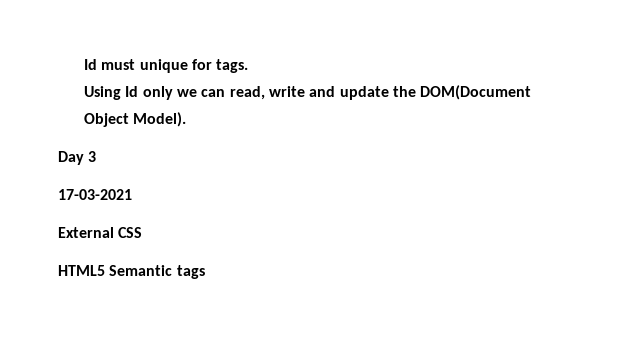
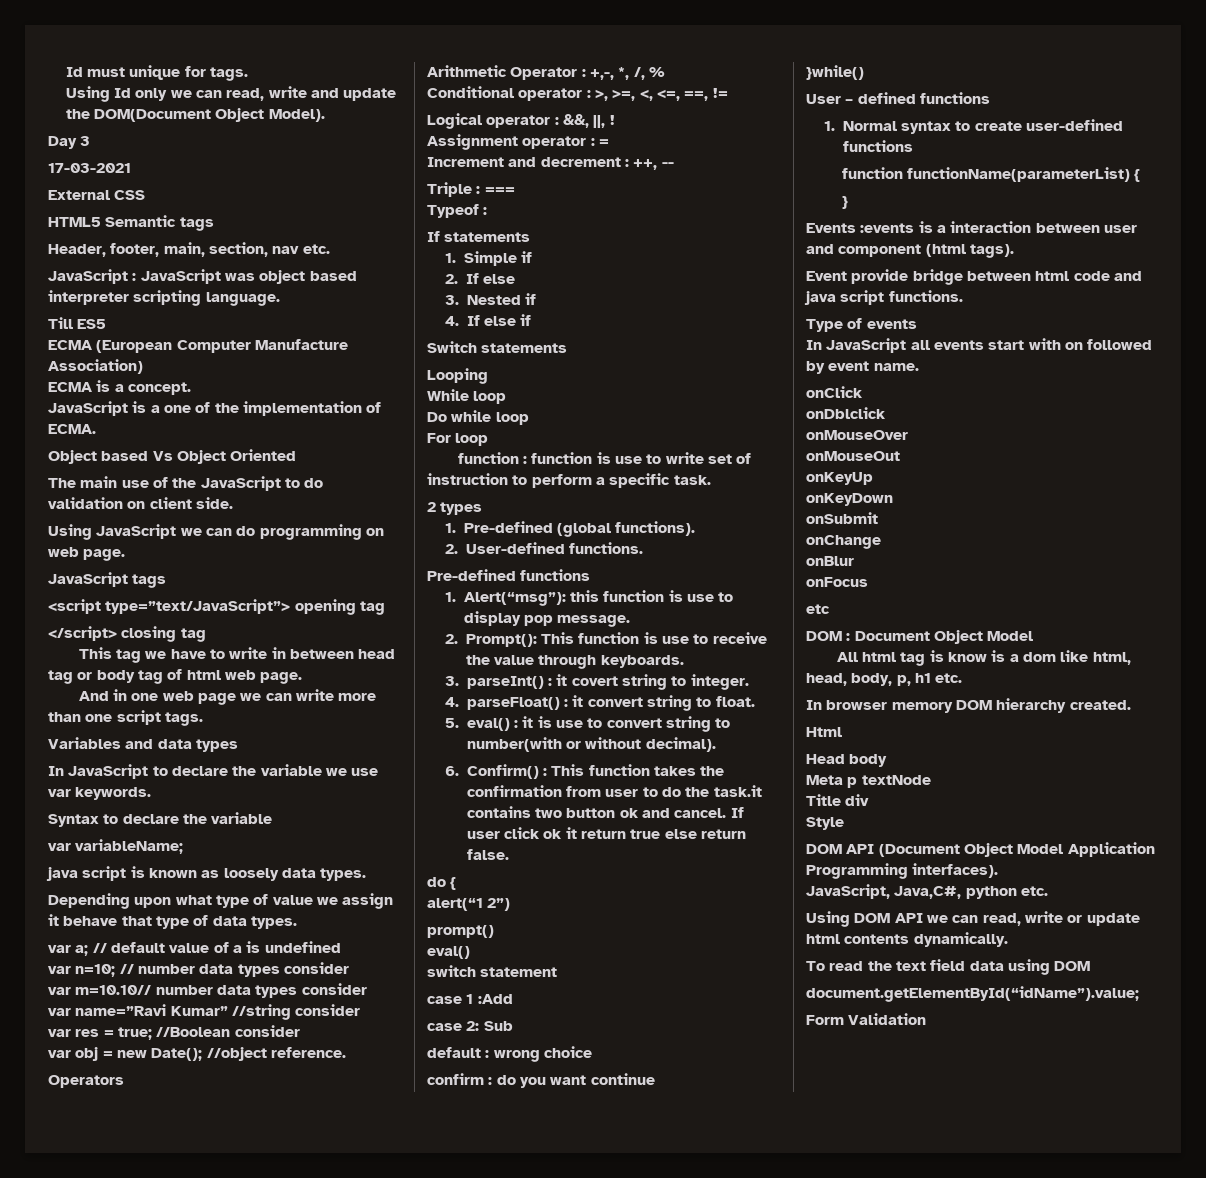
(205, 272) none -> [48,242,330,257] [48,269,357,284] [48,290,280,306] [48,317,107,329] [48,339,348,353] [48,359,143,374] [48,380,191,395] [48,401,382,416] [48,424,96,434] [48,449,297,464] [48,476,324,491] [48,497,233,509] [48,524,384,540] [48,547,126,561] [48,572,167,588] [48,599,385,615] [48,626,206,642] [78,647,396,663] [48,669,303,684] [78,689,377,705] [48,710,203,726] [48,737,238,752] [48,764,379,779] [48,787,152,800] [48,812,273,827] [48,839,184,854] [46,866,367,881] [48,893,394,909] [48,914,297,929] [48,941,341,956] [48,962,349,977] [48,983,367,998] [48,1004,361,1020] [48,1025,300,1040] [48,1047,346,1061] [48,1075,124,1088] [427,65,665,80] [427,86,728,101] [427,113,615,129] [427,134,609,150] [427,157,674,170] [427,182,515,197] [427,204,488,218] [427,231,531,242] [444,251,533,266] [444,273,516,284] [444,293,537,305] [444,314,532,326] [427,341,568,353] [427,368,488,384] [427,389,507,404] [427,410,529,425] [427,433,489,446] [457,452,752,464] [427,473,711,488] [427,502,483,515] [444,521,696,537] [444,542,644,554] [427,569,591,581] [444,590,734,606] [463,611,631,627] [444,632,767,647] [465,655,684,669] [444,674,749,690] [444,695,755,711] [444,716,731,732] [466,737,716,752] [444,764,725,779] [466,785,762,797] [466,806,744,818] [466,827,746,839] [466,849,509,860] [427,877,457,890] [427,898,511,911] [427,925,494,938] [427,946,470,959] [427,965,558,977] [427,994,513,1004] [427,1021,513,1031] [427,1046,592,1062] [427,1073,655,1088] [806,65,864,80] [806,92,990,104] [823,119,1124,134] [842,140,913,152] [841,167,1141,182] [841,196,848,209] [806,221,1137,233] [806,244,1014,258] [806,269,1142,285] [804,290,963,305] [806,318,917,332] [806,338,1153,353] [806,361,919,374] [806,386,863,398] [806,407,886,419] [806,430,908,440] [806,451,900,461] [806,472,873,485] [806,493,893,506] [806,512,878,524] [806,535,881,549] [806,556,854,566] [806,577,868,587] [806,604,830,614] [806,630,1034,644] [836,650,1131,666] [806,673,963,686] [806,698,1131,713] [806,727,842,737] [806,754,888,767] [806,775,931,788] [806,794,870,806] [806,817,844,830] [806,842,1155,857] [806,863,999,879] [806,884,1048,899] [806,911,1140,927] [806,932,1008,947] [806,959,1091,975] [806,986,1139,1002] [806,1013,927,1025] // Header, footer, main, section, nav etc. // JavaScript : JavaScript was object based interpreter scripting language. // Till ES5 // ECMA (European Computer Manufacture Association) // ECMA is a concept. // JavaScript is a one of the implementation of ECMA. // Object based Vs Object Oriented // The main use of the JavaScript to do validation on client side. // Using JavaScript we can do programming on web page. // JavaScript tags // <script type=”text/JavaScript”> opening tag // </script> closing tag // This tag we have to write in between head tag or body tag of html web page. // And in one web page we can write more than one script tags. // Variables and data types // In JavaScript to declare the variable we use var keywords. // Syntax to declare the variable // var variableName; // java script is known as loosely data types. // Depending upon what type of value we assign it behave that type of data types. // var a; // default value of a is undefined // var n=10; // number data types consider // var m=10.10// number data types consider // var name=”Ravi Kumar” //string consider // var res = true; //Boolean consider // var obj = new Date(); //object reference. // Operators // Arithmetic Operator : +,-, *, /, % // Conditional operator : >, >=, <, <=, ==, != // Logical operator : &&, ||, ! // Assignment operator : = // Increment and decrement : ++, -- // Triple : === // Typeof : // If statements // 1. Simple if // 2. If else // 3. Nested if // 4. If else if // Switch statements // Looping // While loop // Do while loop // For loop // function : function is use to write set of instruction to perform a specific task. // 2 types // 1. Pre-defined (global functions). // 2. User-defined functions. // Pre-defined functions // 1. Alert(“msg”): this function is use to display pop message. // 2. Prompt(): This function is use to receive the value through keyboards. // 3. parseInt() : it covert string to integer. // 4. parseFloat() : it convert string to float. // 5. eval() : it is use to convert string to number(with or without decimal). // 6. Confirm() : This function takes the confirmation from user to do the task.it contains two button ok and cancel. If user click ok it return true else return false. // do { // alert(“1 2”) // prompt() // eval() // switch statement // case 1 :Add // case 2: Sub // default : wrong choice // confirm : do you want continue // }while() // User – defined functions // 1. Normal syntax to create user-defined functions // function functionName(parameterList) { // } // Events :events is a interaction between user and component (html tags). // Event provide bridge between html code and java script functions. // Type of events // In JavaScript all events start with on followed by event name. // onClick // onDblclick // onMouseOver // onMouseOut // onKeyUp // onKeyDown // onSubmit // onChange // onBlur // onFocus // etc // DOM : Document Object Model // All html tag is know is a dom like html, head, body, p, h1 etc. // In browser memory DOM hierarchy created. // Html // Head body // Meta p textNode // Title div // Style // DOM API (Document Object Model Application Programming interfaces). // JavaScript, Java,C#, python etc. // Using DOM API we can read, write or update html contents dynamically. // To read the text field data using DOM // document.getElementById(“idName”).value; // Form Validation

